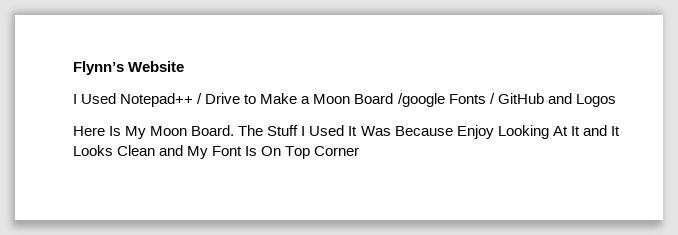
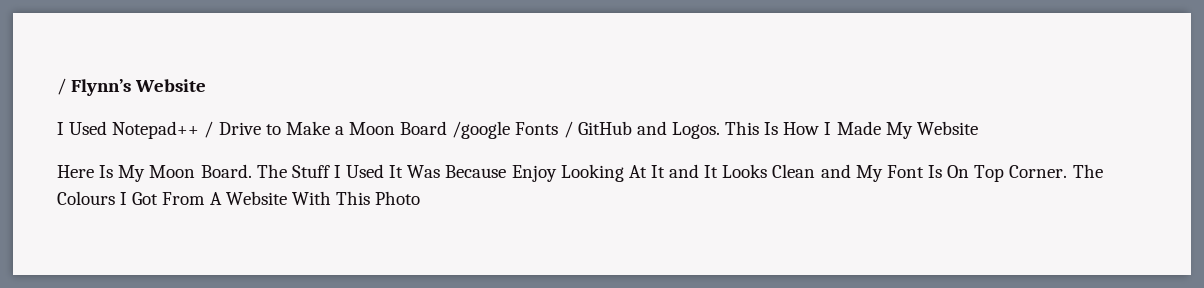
(73, 68) none -> [57,78,66,95] /
[575,94,616,107] Logos -> [671,121,978,139] Logos. This Is How I Made My Website
[314,146,360,156] Corner -> [1009,164,1103,178] [57,191,421,205] Corner. The Colours I Got From A Website With This Photo

